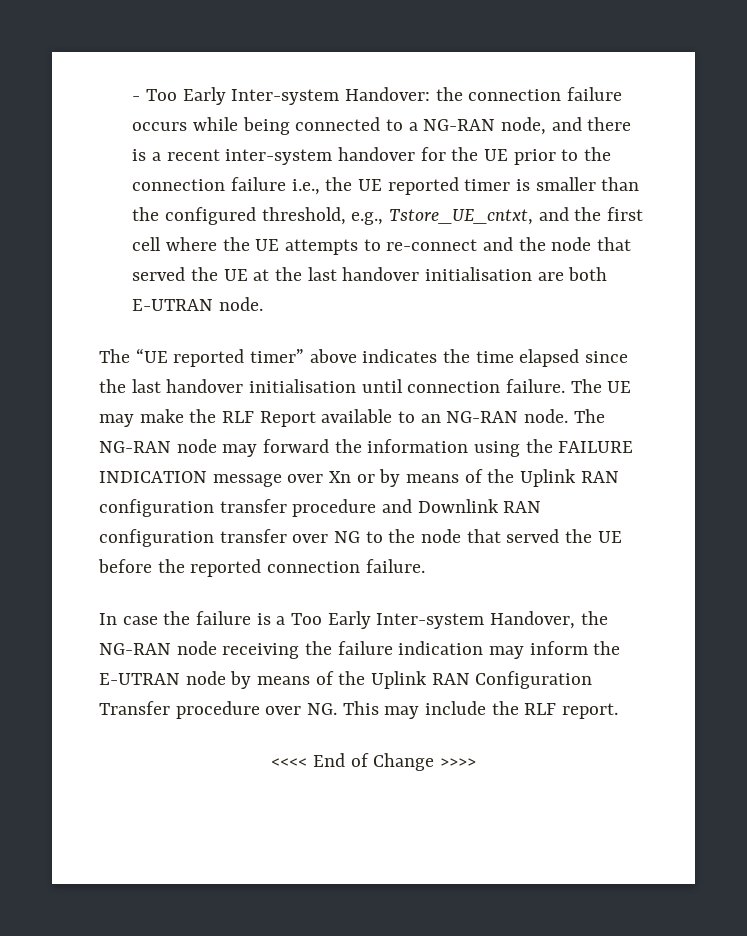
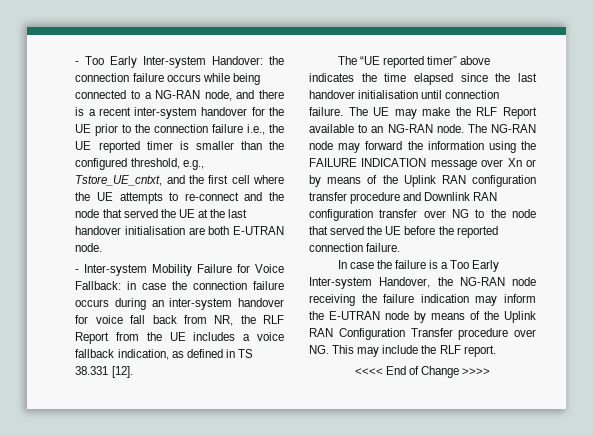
(263, 304) none -> [75,264,284,276] [75,281,284,290] [75,298,284,310] [75,315,284,326] [75,332,284,344] [75,349,253,360] [75,366,133,378] // - Inter-system Mobility Failure for Voice Fallback: in case the connection failure occurs during an inter-system handover for voice fall back from NR, the RLF Report from the UE includes a voice fallback indication, as defined in TS 38.331 [12].

